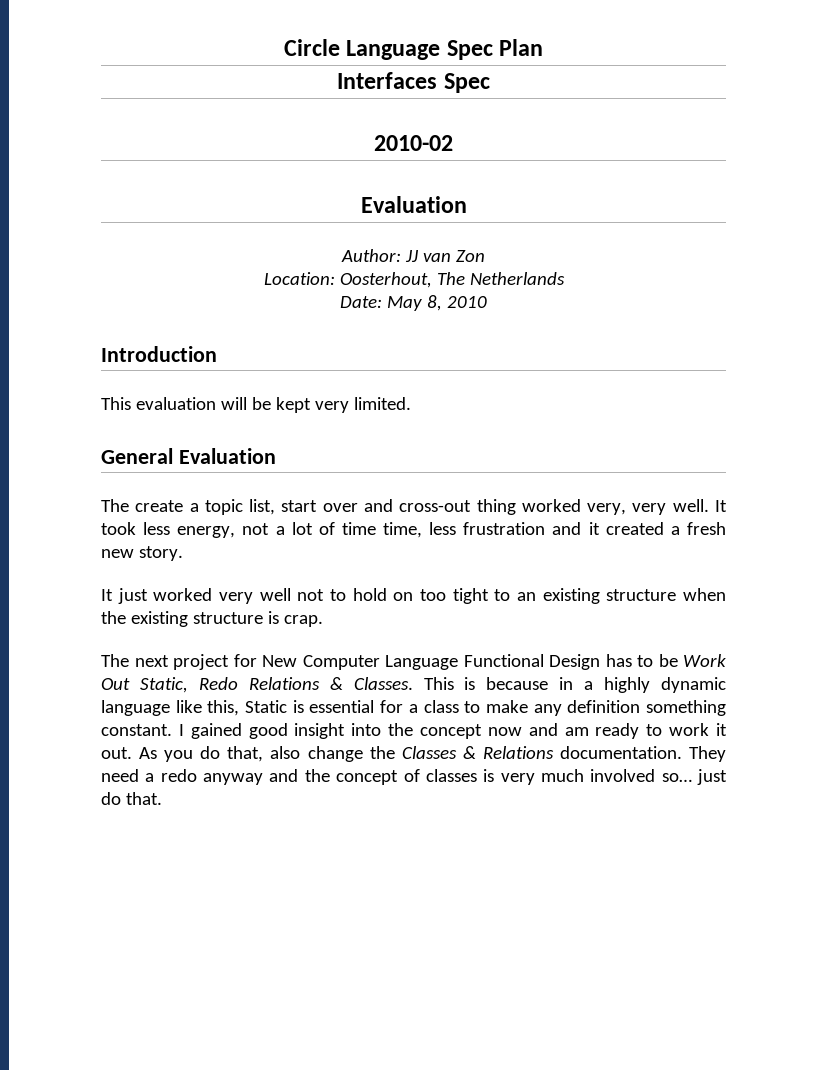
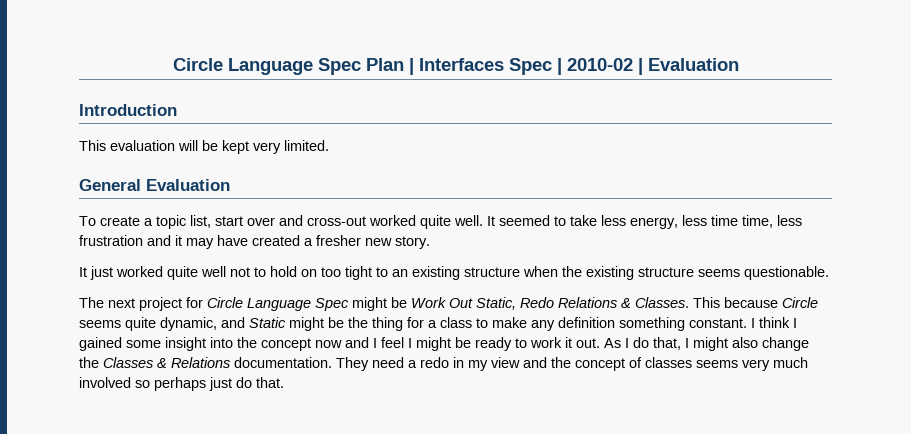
(544, 47) // -> [408,58,414,75] |
(490, 83) // -> [556,58,562,75] |
[360,196,467,213] [341,249,485,262] [263,272,565,288] [340,295,487,311] // Evaluation // Author: JJ van Zon // Location: Oosterhout, The Netherlands // Date: May 8, 2010 -> [637,58,739,75] | Evaluation
[101,499,129,512] The -> [79,216,96,226] To
[476,499,728,515] [101,522,335,538] thing worked very, very well. It took less energy, not a lot of -> [369,215,707,229] worked quite well. It seemed to take less energy, less
(600, 528) none -> [186,235,248,249] may have
[686,522,726,535] fresh -> [316,235,361,246] fresher
[219,592,253,604] very -> [167,266,198,280] quite
[267,611,323,627] is crap. -> [698,266,829,280] seems questionable.
[262,654,653,670] New Computer Language Functional Design has to -> [207,297,387,311] Circle Language Spec might
[464,677,726,693] [101,700,375,716] is because in a highly dynamic language like this, Static is essential -> [724,297,818,308] [79,317,403,331] because Circle seems quite dynamic, and Static might be the thing
[190,723,288,739] gained good -> [759,317,797,328] [79,337,161,351] think I gained some
[564,727,589,736] am -> [373,337,471,351] I feel I might be
[164,750,194,762] you -> [625,338,629,348] I
(264, 754) none -> [685,337,728,351] I might
[203,773,264,785] anyway -> [453,357,520,371] in my view
[483,769,495,782] is -> [696,360,738,368] seems
[661,773,692,782] so… -> [135,377,206,391] so perhaps

